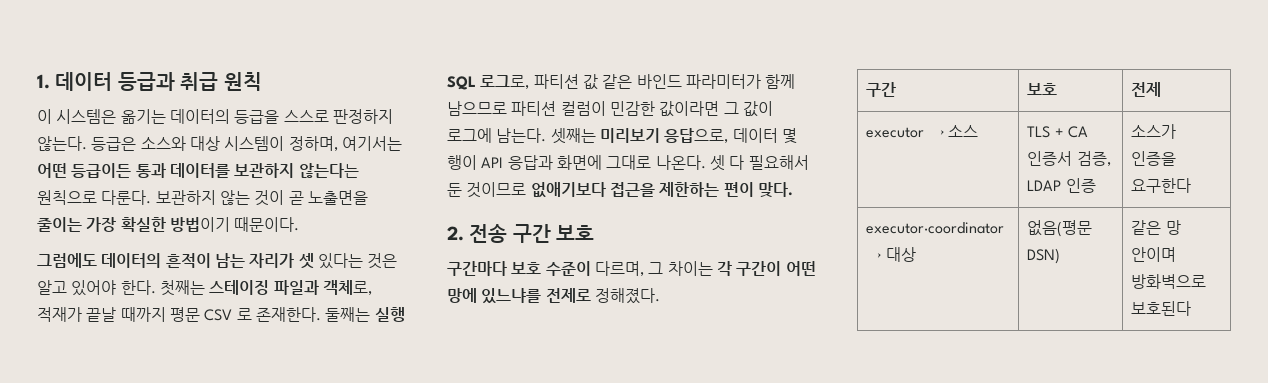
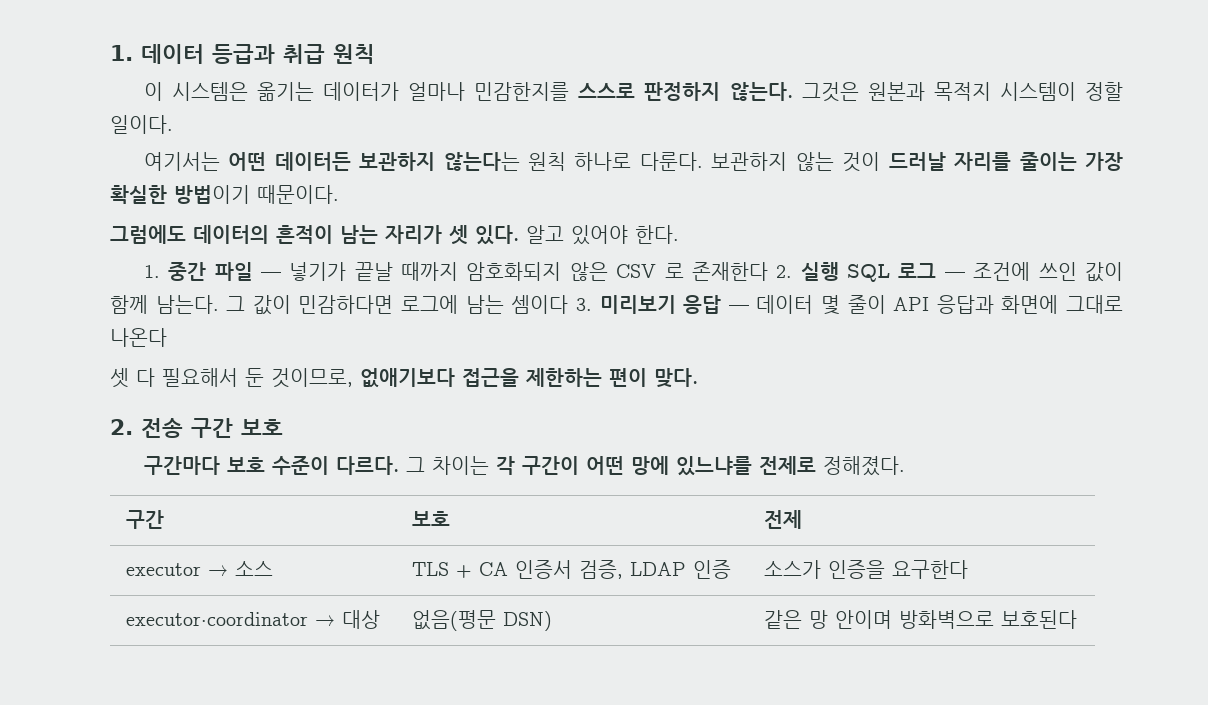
[169,109,393,124] [37,136,402,151] [37,163,359,179] [37,190,97,205] 데이터의 등급을 스스로 판정하지 않는다. 등급은 소스와 대상 시스템이 정하며, 여기서는 어떤 등급이든 통과 데이터를 보관하지 않는다는 원칙으로 -> [323,82,1123,102] [110,115,173,134] [143,152,632,171] 데이터가 얼마나 민감한지를 스스로 판정하지 않는다. 그것은 원본과 목적지 시스템이 정할 일이다. // 여기서는 어떤 데이터든 보관하지 않는다는 원칙 하나로
[288,190,368,205] 곧 노출면을 -> [888,152,1012,171] 드러날 자리를
[317,253,398,269] 있다는 것은 -> [475,225,519,245] 있다.
[159,280,372,296] [37,307,405,322] [447,74,796,90] [447,101,773,117] [447,128,729,144] 첫째는 스테이징 파일과 객체로, 적재가 끝날 때까지 평문 CSV 로 존재한다. 둘째는 실행 SQL 로그로, 파티션 값 같은 바인드 파라미터가 함께 남으므로 파티션 컬럼이 민감한 값이라면 그 값이 로그에 남는다. 셋째는 미리보기 응답으로, -> [143,262,1123,282] [110,295,749,315] // 1. 중간 파일 — 넣기가 끝날 때까지 암호화되지 않은 CSV 로 존재한다 2. 실행 SQL 로그 — 조건에 쓰인 값이 함께 남는다. 그 값이 민감하다면 로그에 남는 셈이다 3. 미리보기 응답 —
[447,155,477,170] 행이 -> [847,295,886,314] 줄이
[655,155,706,170] 나온다. -> [110,328,167,347] 나온다 //
[466,182,527,198] 것이므로 -> [271,368,353,388] 것이므로,
[594,261,644,276] 다르며, -> [335,456,399,475] 다르다.

